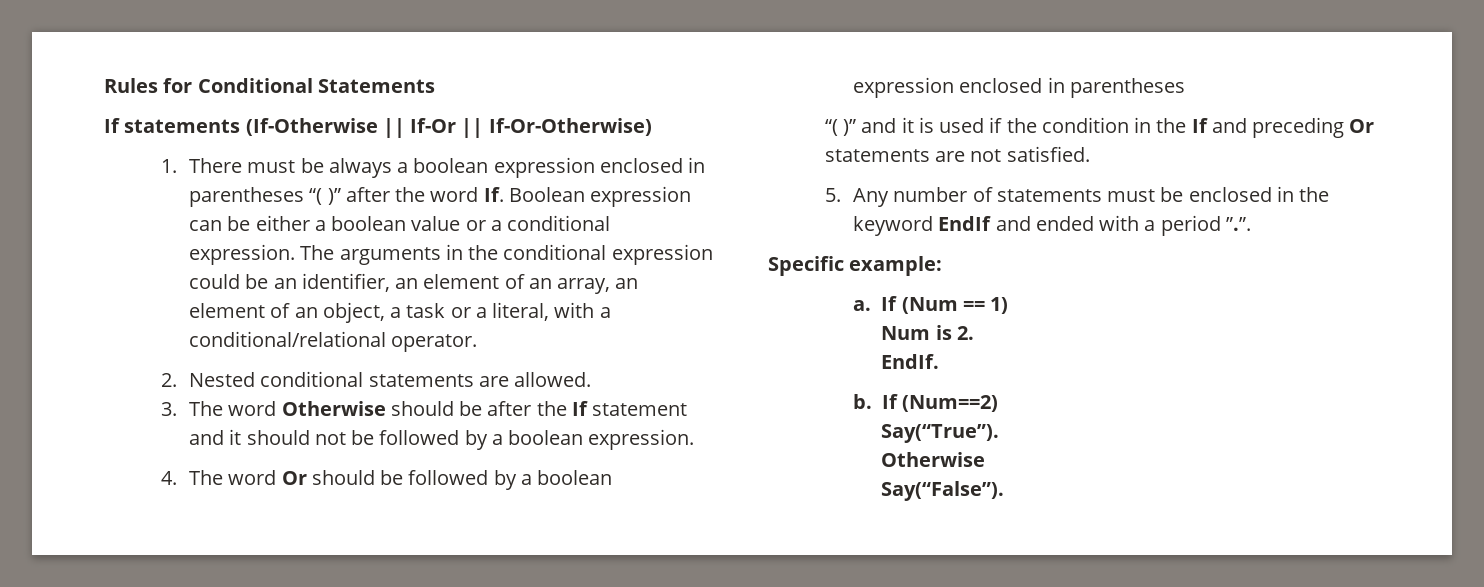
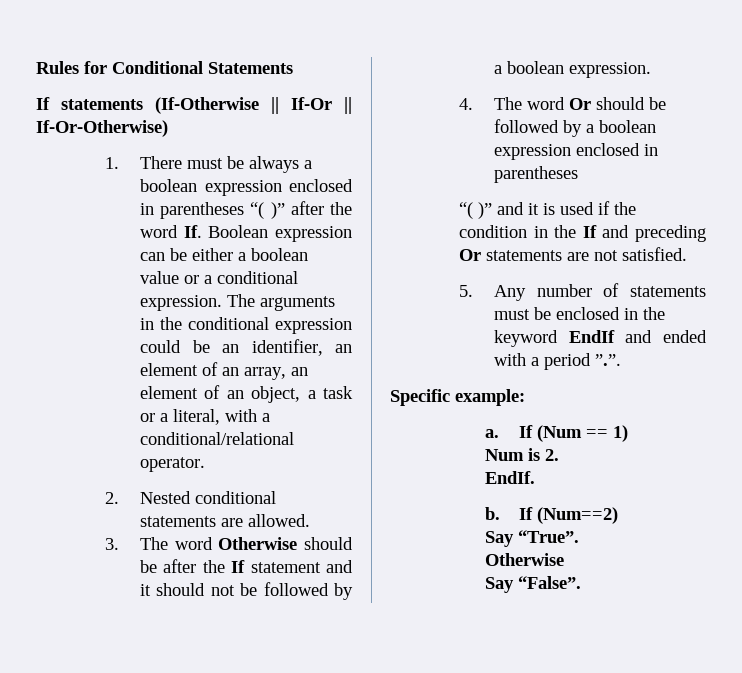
[881,424,1000,443] Say(“True”). -> [484,530,579,547] Say “True”.
[881,481,1005,501] Say(“False”). -> [484,576,581,593] Say “False”.

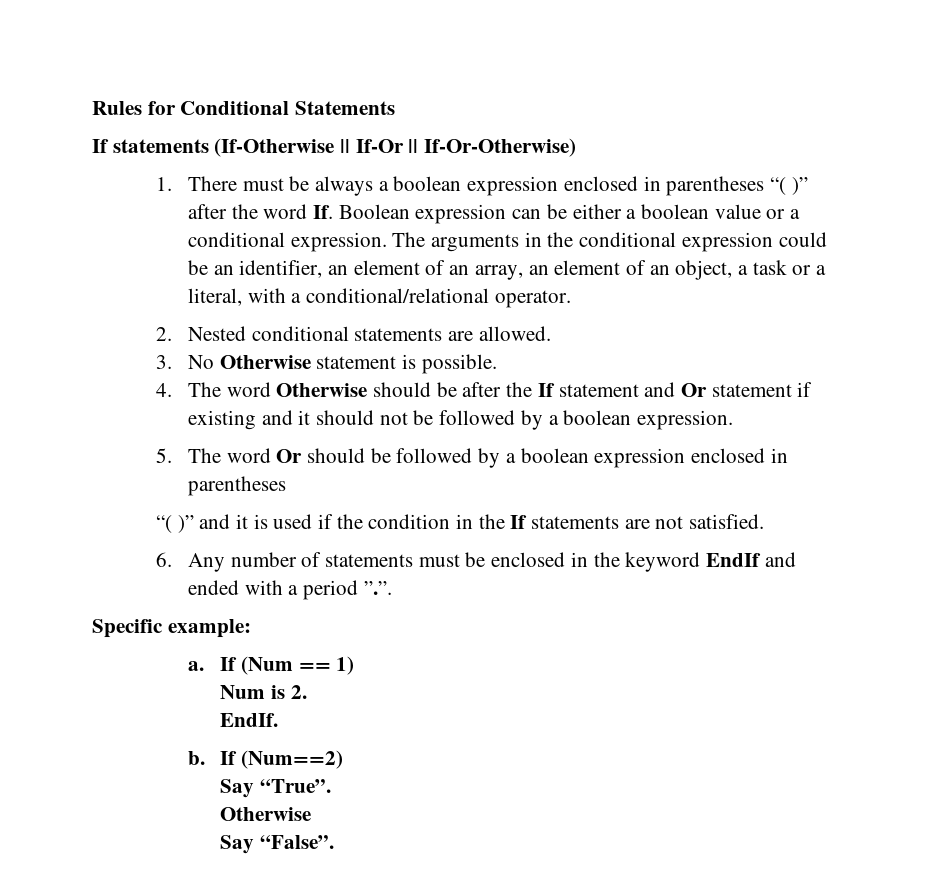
(120, 544) none -> [188,354,497,374] [156,383,173,397] No Otherwise statement is possible. // 4.
(353, 566) none -> [680,382,813,397] [188,410,293,430] Or statement if existing and
[459,98,474,110] 4. -> [156,448,173,463] 5.
[602,225,706,242] [459,249,482,261] and preceding Or -> (528, 522) none
[459,285,474,297] 5. -> [156,552,173,567] 6.

